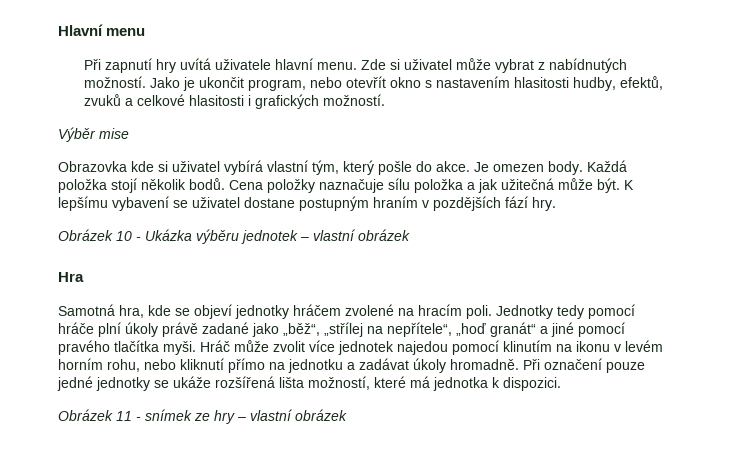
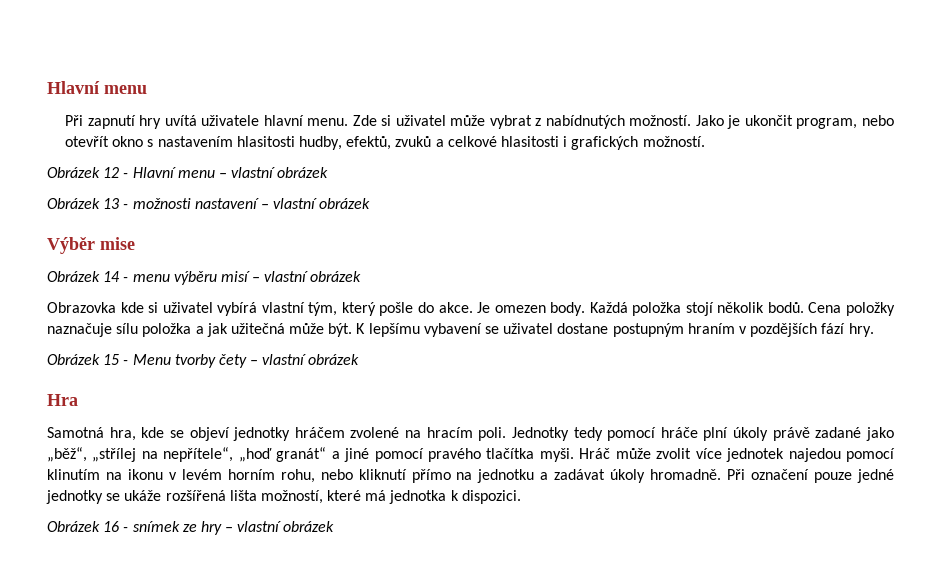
[58,127,129,142] Výběr mise -> [47,167,329,178] [47,198,371,209] [47,237,135,254] [47,271,362,285] Obrázek 12 - Hlavní menu – vlastní obrázek // Obrázek 13 - možnosti nastavení – vlastní obrázek // Výběr mise // Obrázek 14 - menu výběru misí – vlastní obrázek
[116,229,298,244] 10 - Ukázka výběru jednotek -> [103,354,247,368] 15 - Menu tvorby čety
[116,411,132,421] 11 -> [103,521,120,532] 16

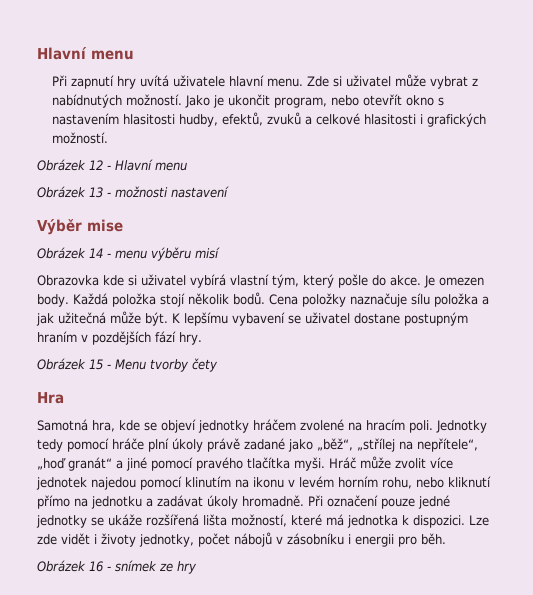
[218,167,329,178] – vlastní obrázek -> (187, 166) none
[260,198,371,209] – vlastní obrázek -> (229, 192) none
[252,271,362,282] – vlastní obrázek -> (220, 253) none
[250,354,360,365] – vlastní obrázek -> (218, 365) none
(521, 497) none -> [469,515,489,526] [37,532,446,547] Lze zde vidět i životy jednotky, počet nábojů v zásobníku i energii pro běh.
[225,521,335,532] – vlastní obrázek -> (197, 567) none

